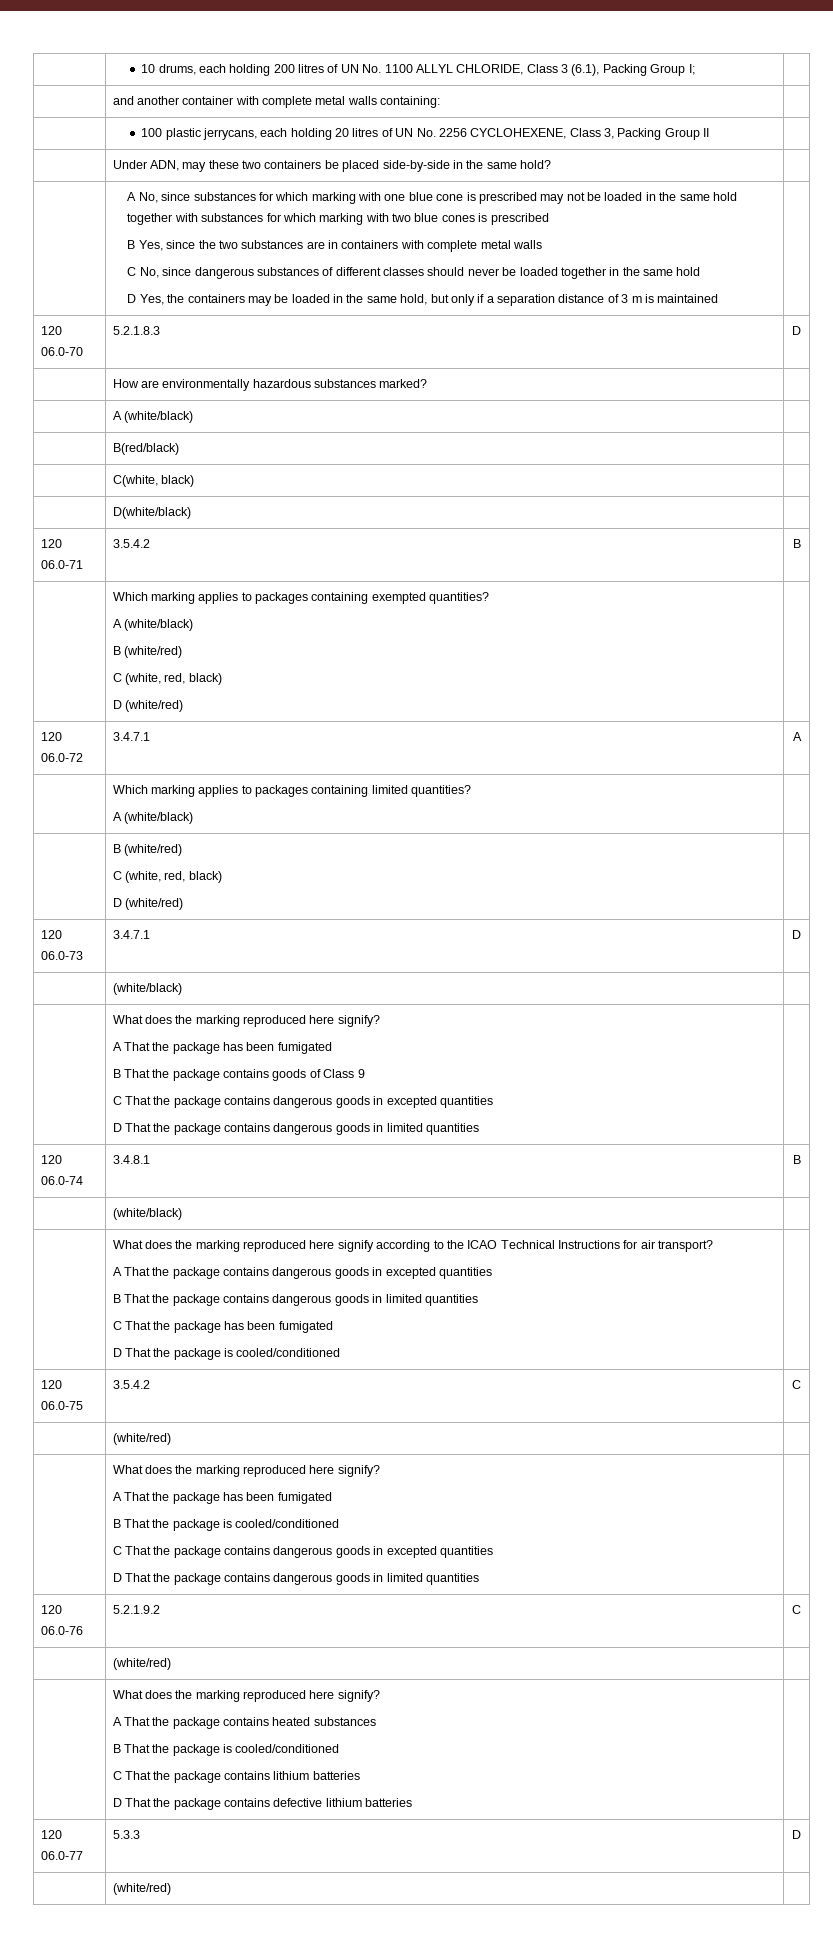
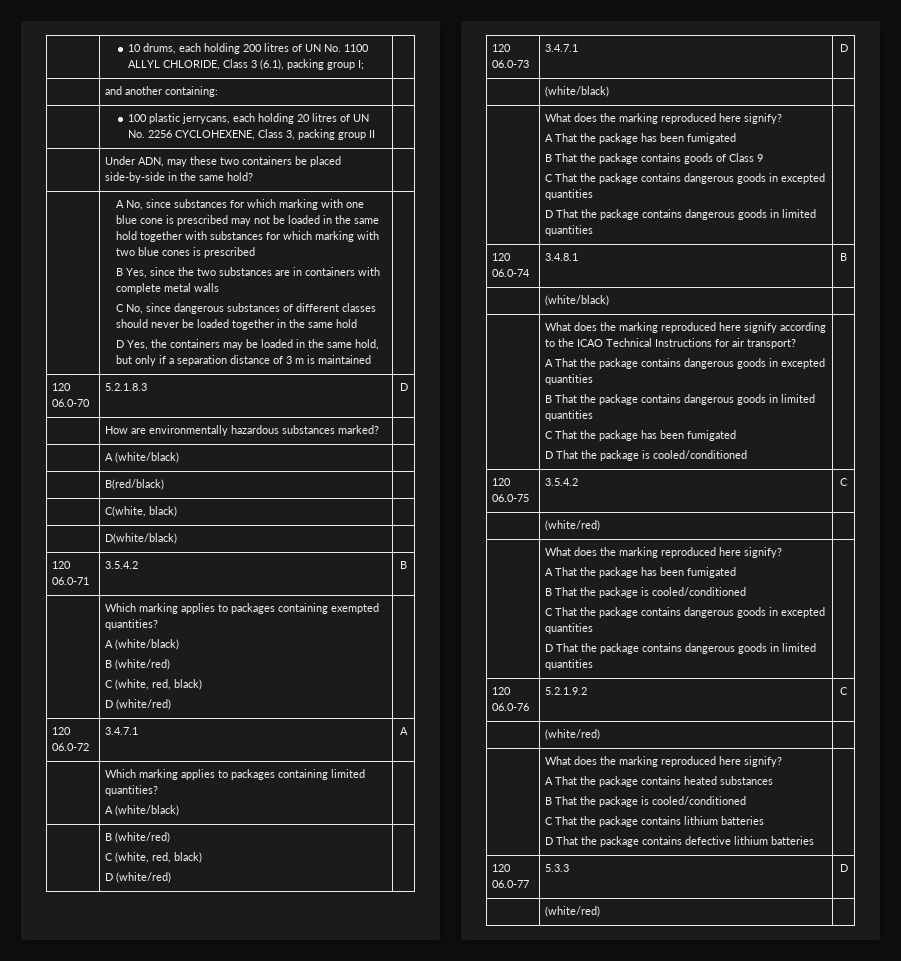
[602,64,686,76] Packing Group -> [286,59,355,70] packing group
[182,96,377,108] container with complete metal walls -> (163, 90) none
[617,128,700,140] Packing Group -> [297,129,366,140] packing group

